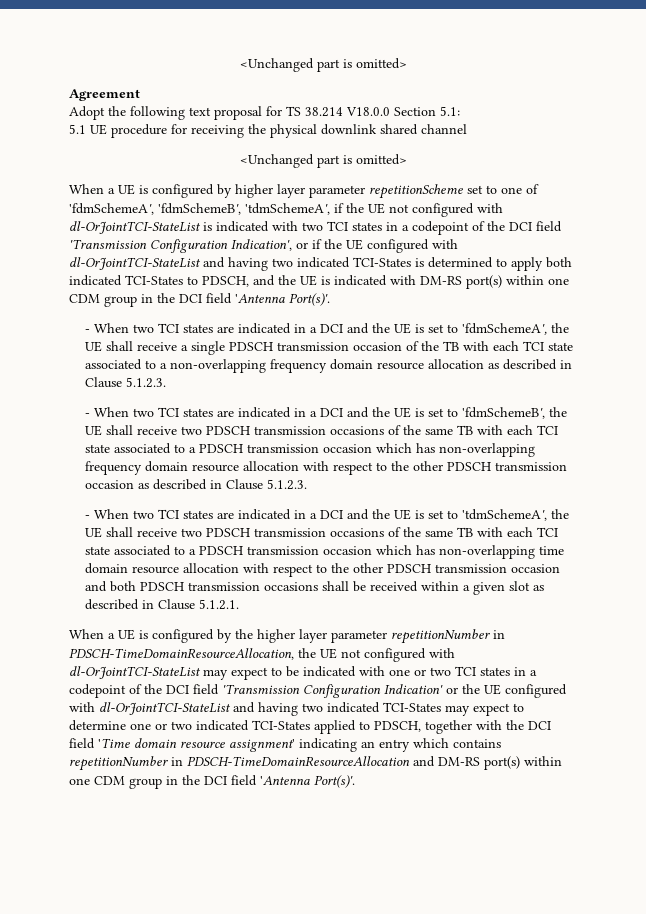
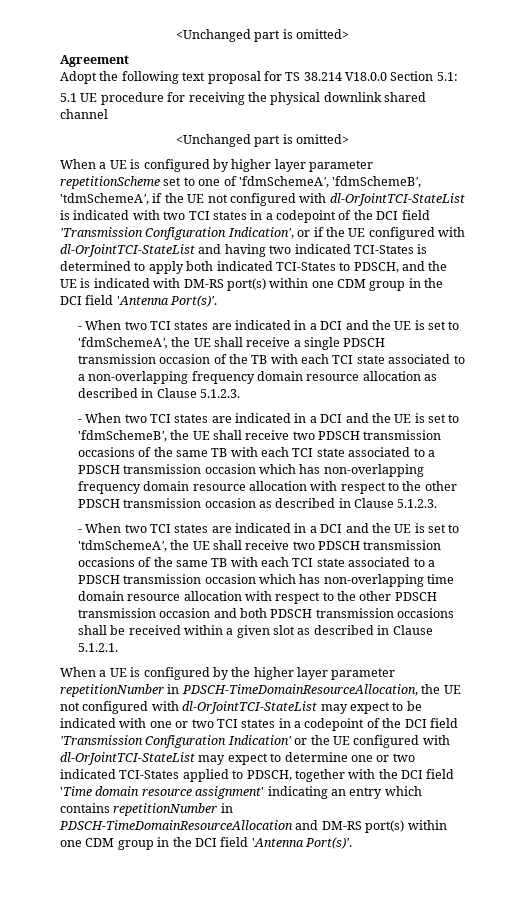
[233,702,441,716] and having two indicated TCI-States -> (195, 758) none

